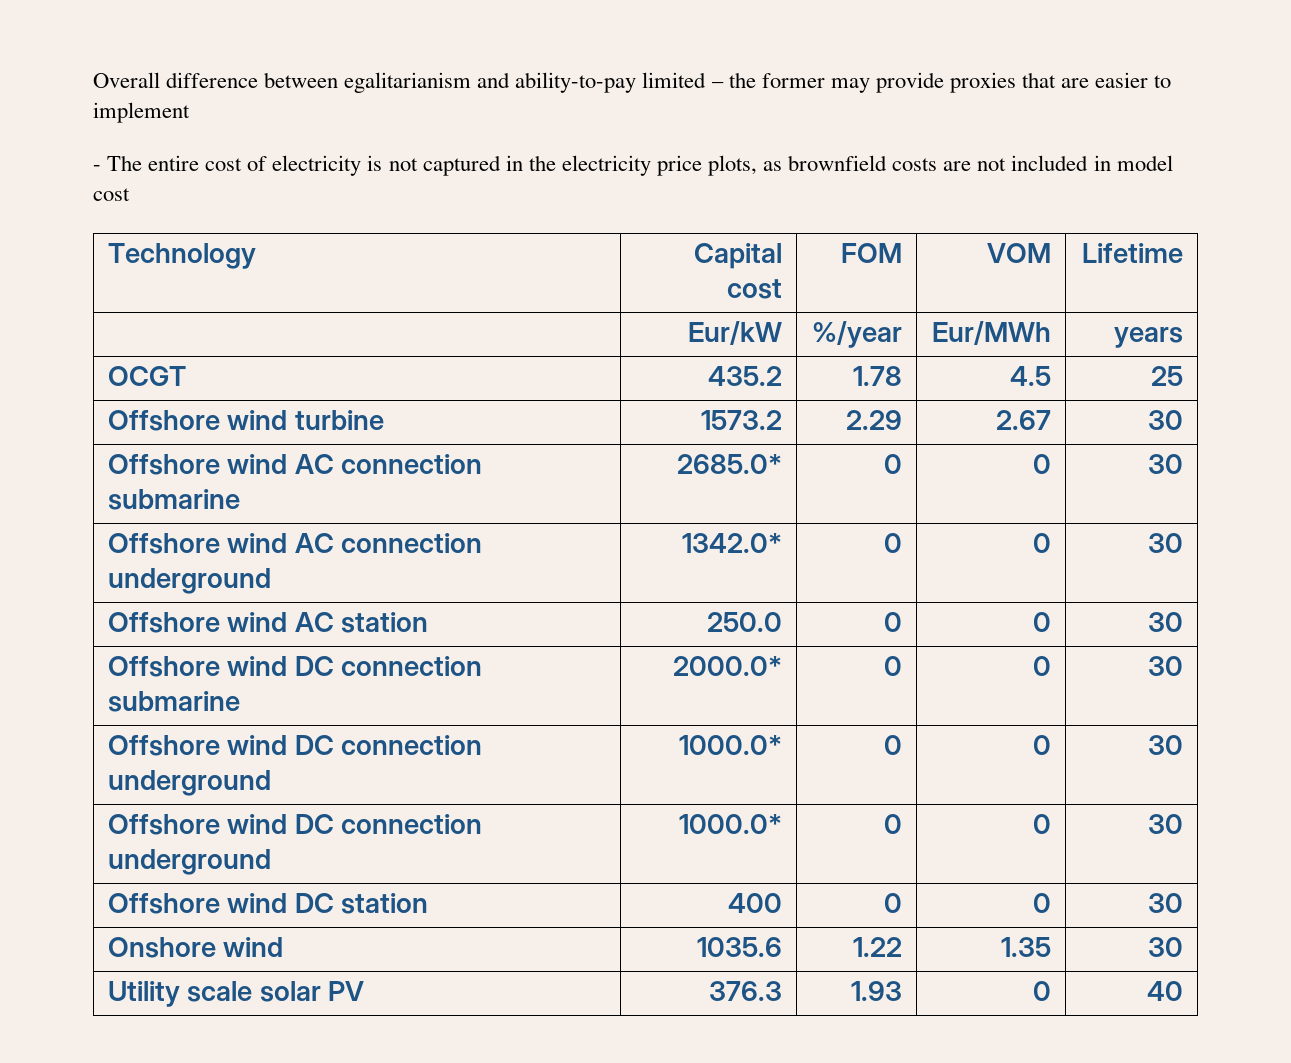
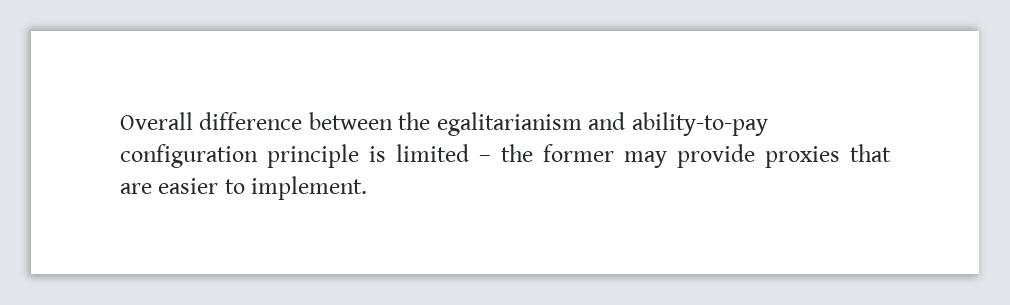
(339, 80) none -> [398,112,431,130] the
(637, 82) none -> [120,144,387,168] configuration principle is
[93,102,190,123] [93,155,1173,176] [93,188,130,201] [107,243,256,269] [694,243,783,269] [727,279,783,299] [841,243,903,263] [987,243,1052,263] [1082,243,1184,263] [688,321,783,345] [812,321,903,348] [932,321,1052,345] [1114,327,1184,348] [107,366,186,386] [708,366,783,386] [853,366,903,386] [1010,366,1052,386] [1151,366,1184,386] [107,410,384,431] [701,410,783,430] [846,410,903,430] [996,410,1052,430] [1148,410,1184,430] [107,454,482,475] [107,489,240,510] [677,454,783,474] [884,454,903,474] [1033,454,1052,474] [1148,454,1184,474] [107,533,482,554] [107,568,271,594] [682,533,783,553] [884,533,903,553] [1033,533,1052,553] [1148,533,1184,553] [107,612,428,633] [707,612,783,632] [884,612,903,632] [1033,612,1052,632] [1148,612,1184,632] [107,656,482,677] [107,691,240,712] [673,656,783,676] [884,656,903,676] [1033,656,1052,676] [1148,656,1184,676] [107,735,482,756] [107,770,271,796] [679,735,783,755] [884,735,903,755] [1033,735,1052,755] [1148,735,1184,755] [107,814,482,835] [107,849,271,875] [679,814,783,834] [884,814,903,834] [1033,814,1052,834] [1148,814,1184,834] [107,893,428,914] [728,893,783,913] [884,893,903,913] [1033,893,1052,913] [1148,893,1184,913] [107,937,284,958] [697,937,783,957] [853,937,903,957] [1001,937,1052,957] [1148,937,1184,957] [107,981,364,1007] [709,981,783,1001] [851,981,903,1001] [1033,981,1052,1001] [1147,981,1184,1001] implement // - The entire cost of electricity is not captured in the electricity price plots, as brownfield costs are not included in model cost // Technology | Capital cost | FOM | VOM | Lifetime // | Eur/kW | %/year | Eur/MWh | years // OCGT | 435.2 | 1.78 | 4.5 | 25 // Offshore wind turbine | 1573.2 | 2.29 | 2.67 | 30 // Offshore wind AC connection submarine | 2685.0* | 0 | 0 | 30 // Offshore wind AC connection underground | 1342.0* | 0 | 0 | 30 // Offshore wind AC station | 250.0 | 0 | 0 | 30 // Offshore wind DC connection submarine | 2000.0* | 0 | 0 | 30 // Offshore wind DC connection underground | 1000.0* | 0 | 0 | 30 // Offshore wind DC connection underground | 1000.0* | 0 | 0 | 30 // Offshore wind DC station | 400 | 0 | 0 | 30 // Onshore wind | 1035.6 | 1.22 | 1.35 | 30 // Utility scale solar PV | 376.3 | 1.93 | 0 | 40 -> [251,176,368,200] implement.

